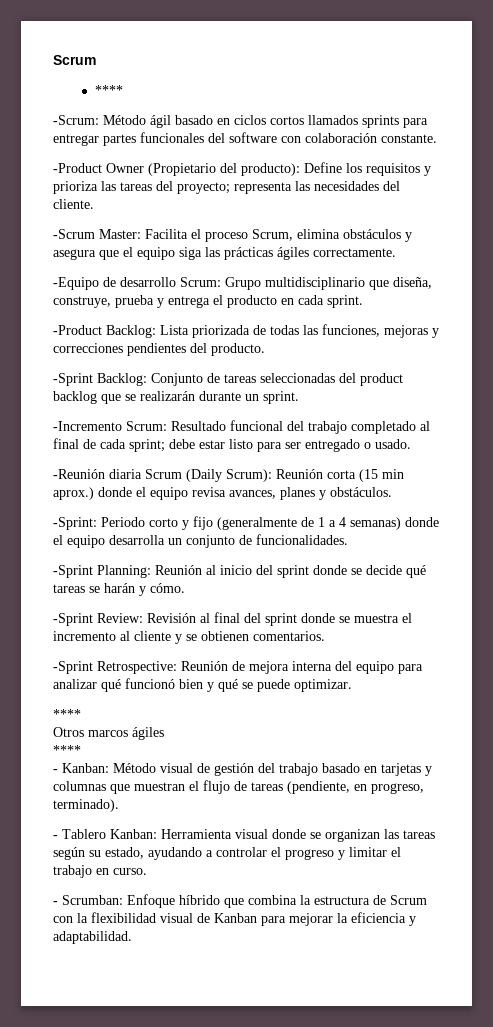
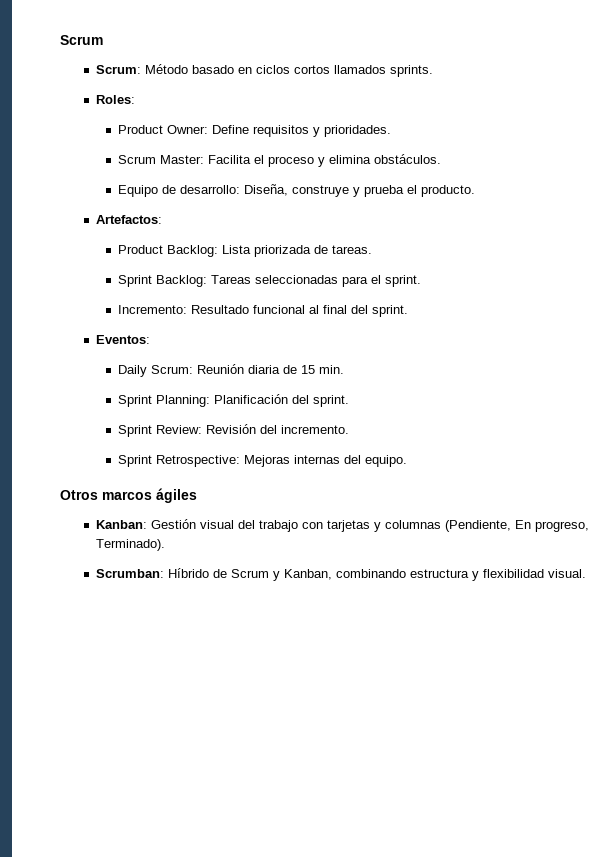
[95,85,124,95] [53,115,171,128] **** // -Scrum: Método ágil -> [95,64,188,74] Scrum: Método
[362,115,428,128] [53,132,437,146] [53,162,431,176] [53,181,400,194] [53,199,94,209] [53,229,412,242] [53,247,396,260] [53,277,432,290] [53,295,363,308] [53,324,439,338] [53,343,265,356] [53,373,403,386] [53,391,299,404] [53,420,430,434] [53,438,411,452] [53,469,404,482] [53,487,392,500] [53,516,439,530] [53,534,348,548] [53,565,426,578] [53,583,185,596] [53,612,412,626] [53,631,325,644] [53,661,423,674] [53,678,352,692] [53,709,81,719] [53,727,164,740] [53,745,81,755] [53,763,432,776] [53,780,424,794] [53,799,119,812] [53,829,435,842] [53,847,401,860] [53,865,147,878] [53,894,427,908] [53,912,416,926] [53,931,132,944] sprints para entregar partes funcionales del software con colaboración constante. // -Product Owner (Propietario del producto): Define los requisitos y prioriza las tareas del proyecto; representa las necesidades del cliente. // -Scrum Master: Facilita el proceso Scrum, elimina obstáculos y asegura que el equipo siga las prácticas ágiles correctamente. // -Equipo de desarrollo Scrum: Grupo multidisciplinario que diseña, construye, prueba y entrega el producto en cada sprint. // -Product Backlog: Lista priorizada de todas las funciones, mejoras y correcciones pendientes del producto. // -Sprint Backlog: Conjunto de tareas seleccionadas del product backlog que se realizarán durante un sprint. // -Incremento Scrum: Resultado funcional del trabajo completado al final de cada sprint; debe estar listo para ser entregado o usado. // -Reunión diaria Scrum (Daily Scrum): Reunión corta (15 min aprox.) donde el equipo revisa avances, planes y obstáculos. // -Sprint: Periodo corto y fijo (generalmente de 1 a 4 semanas) donde el equipo desarrolla un conjunto de funcionalidades. // -Sprint Planning: Reunión al inicio del sprint donde se decide qué tareas se harán y cómo. // -Sprint Review: Revisión al final del sprint donde se muestra el incremento al cliente y se obtienen comentarios. // -Sprint Retrospective: Reunión de mejora interna del equipo para analizar qué funcionó bien y qué se puede optimizar. // **** // Otros marcos ágiles // **** // - Kanban: Método visual de gestión del trabajo basado en tarjetas y columnas que muestran el flujo de tareas (pendiente, en progreso, terminado). // - Tablero Kanban: Herramienta visual donde se organizan las tareas según su estado, ayudando a controlar el progreso y limitar el trabajo en curso. // - Scrumban: Enfoque híbrido que combina la estructura de Scrum con la flexibilidad visual de Kanban para mejorar la eficiencia y adaptabilidad. -> [389,65,433,77] [95,95,135,104] [117,125,391,137] [117,154,441,167] [117,184,475,197] [95,215,162,224] [117,245,372,257] [117,275,421,287] [117,305,408,317] [95,335,150,344] [117,364,344,377] [117,394,349,407] [117,424,349,437] [117,455,407,467] [60,488,197,503] [95,519,589,532] [95,539,165,551] [95,568,586,581] sprints. // Roles: // Product Owner: Define requisitos y prioridades. // Scrum Master: Facilita el proceso y elimina obstáculos. // Equipo de desarrollo: Diseña, construye y prueba el producto. // Artefactos: // Product Backlog: Lista priorizada de tareas. // Sprint Backlog: Tareas seleccionadas para el sprint. // Incremento: Resultado funcional al final del sprint. // Eventos: // Daily Scrum: Reunión diaria de 15 min. // Sprint Planning: Planificación del sprint. // Sprint Review: Revisión del incremento. // Sprint Retrospective: Mejoras internas del equipo. // Otros marcos ágiles // Kanban: Gestión visual del trabajo con tarjetas y columnas (Pendiente, En progreso, Terminado). // Scrumban: Híbrido de Scrum y Kanban, combinando estructura y flexibilidad visual.

